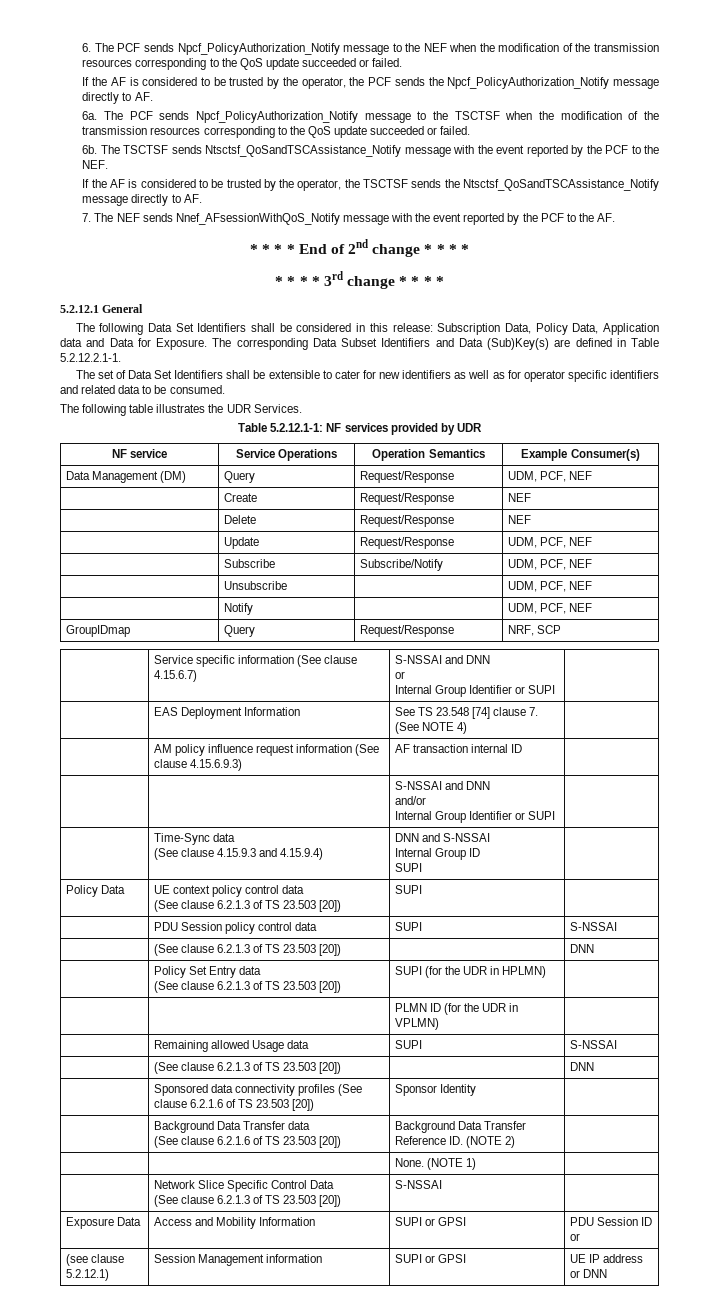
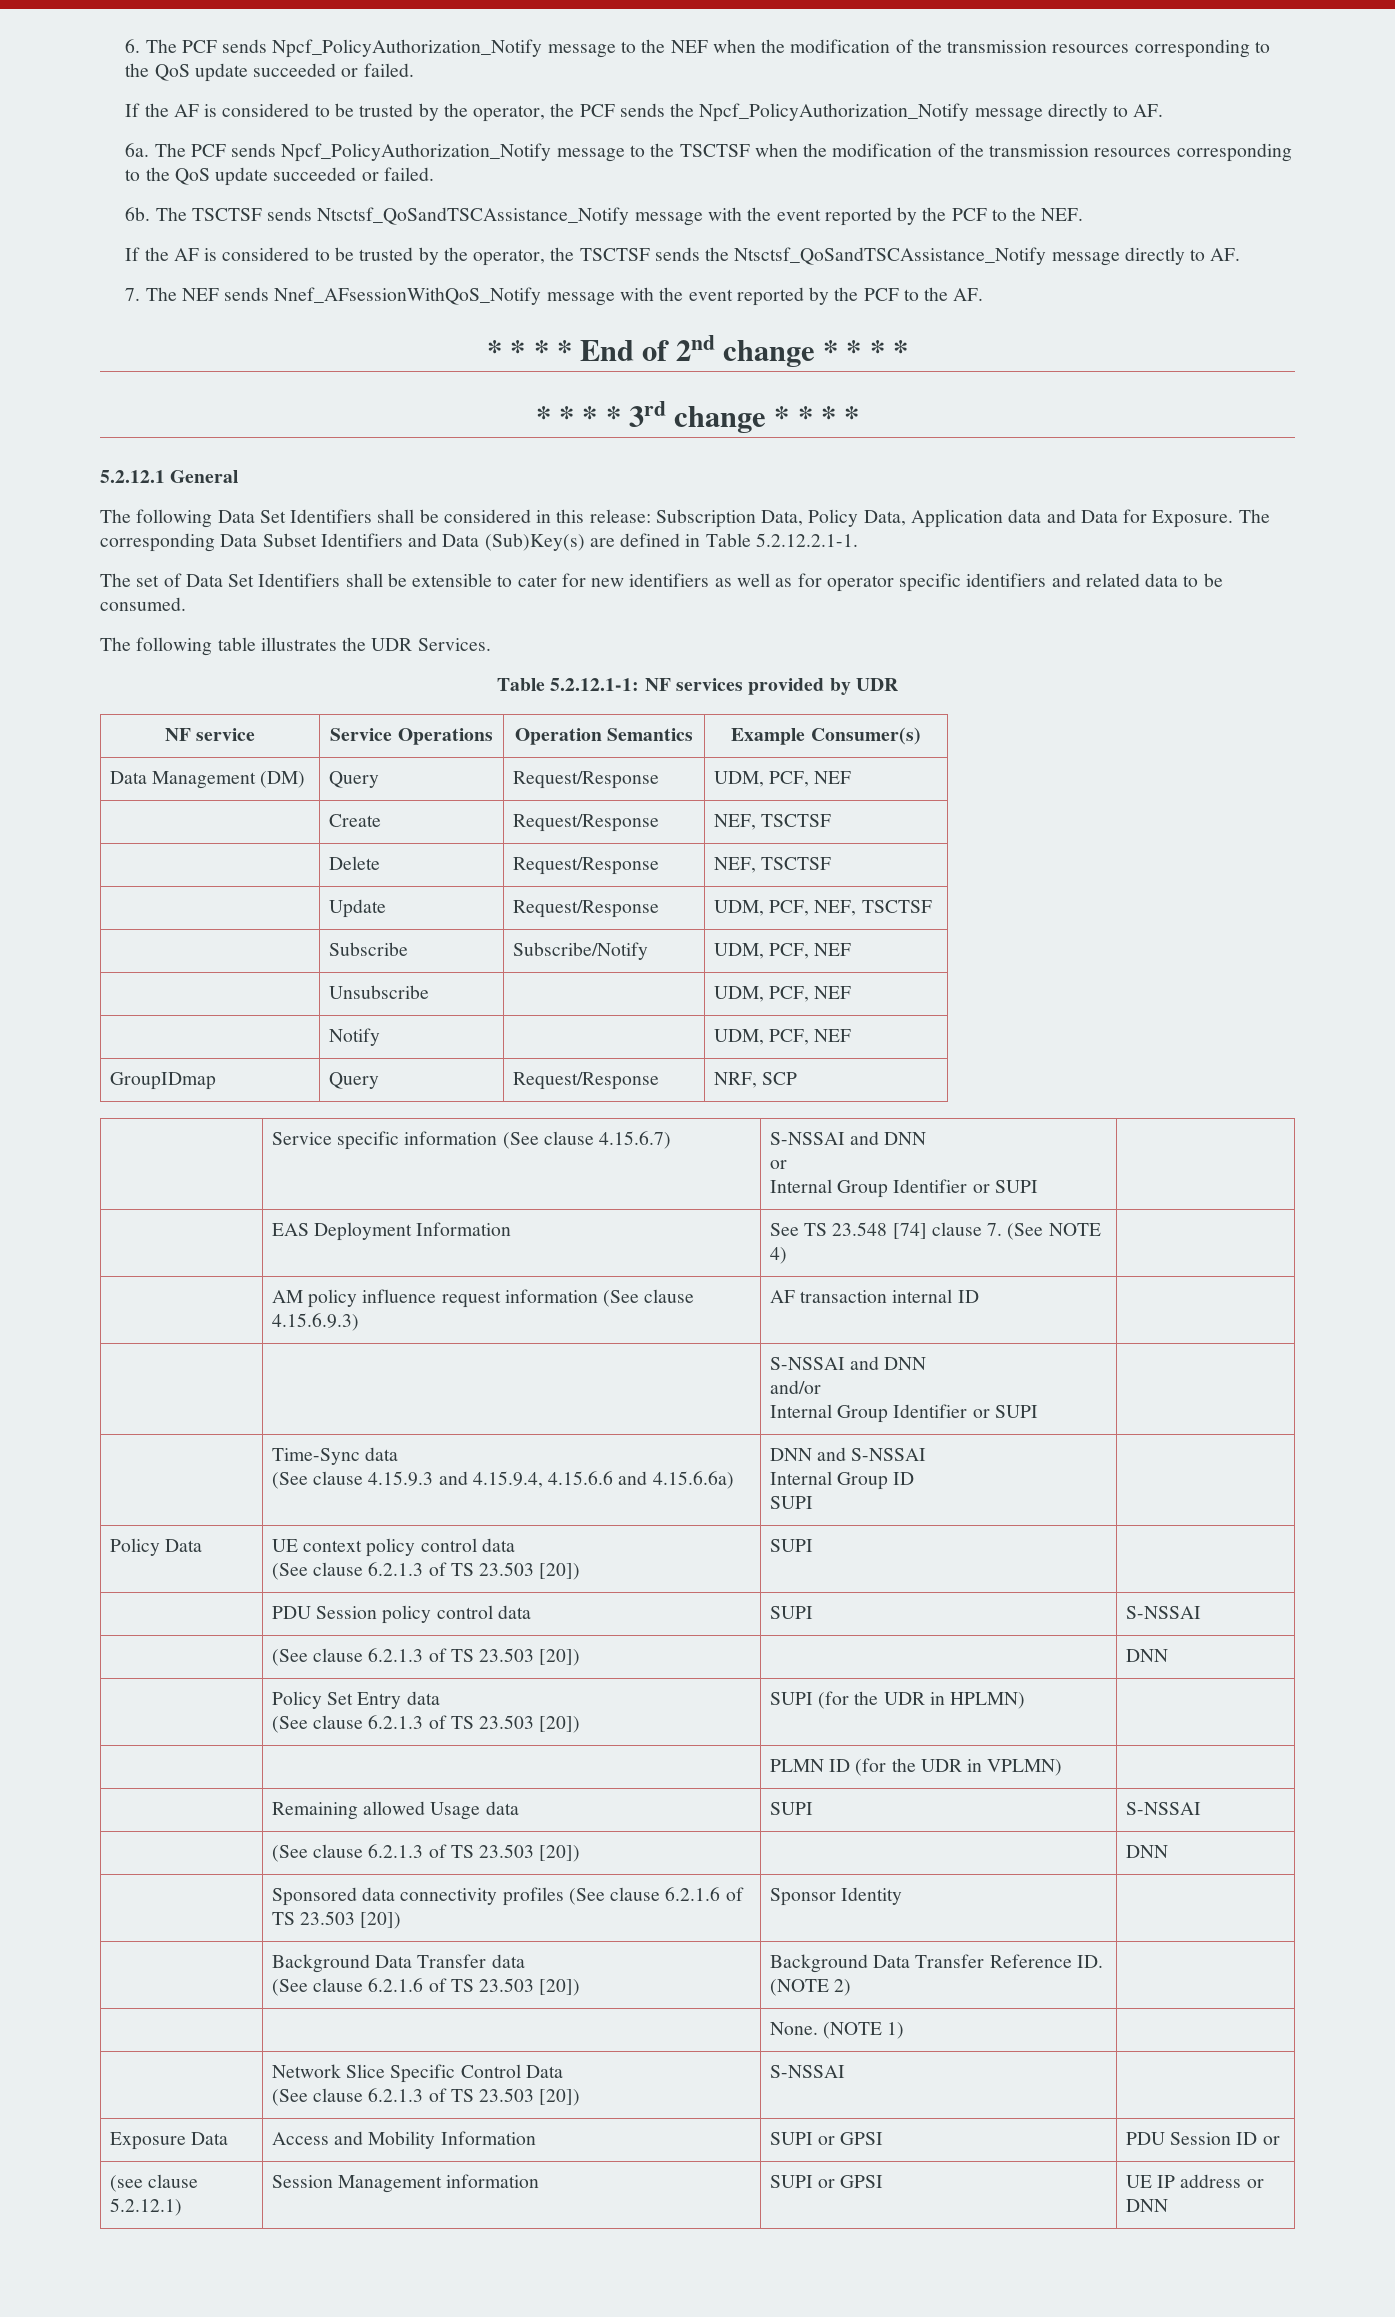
[507,493,531,502] NEF -> [713,814,832,830] NEF, TSCTSF
[507,515,531,524] NEF -> [713,857,832,873] NEF, TSCTSF
[568,537,592,546] NEF -> [814,900,932,916] NEF, TSCTSF
[280,848,324,860] 4.15.9.4) -> [472,1471,734,1489] 4.15.9.4, 4.15.6.6 and 4.15.6.6a)

